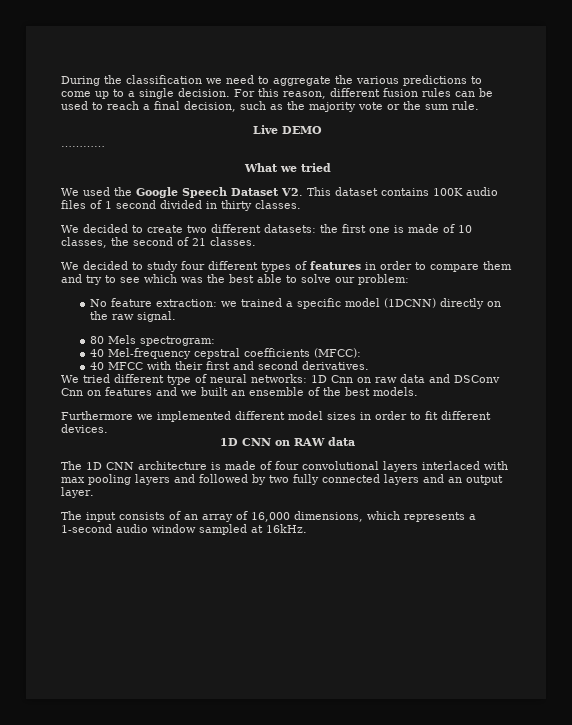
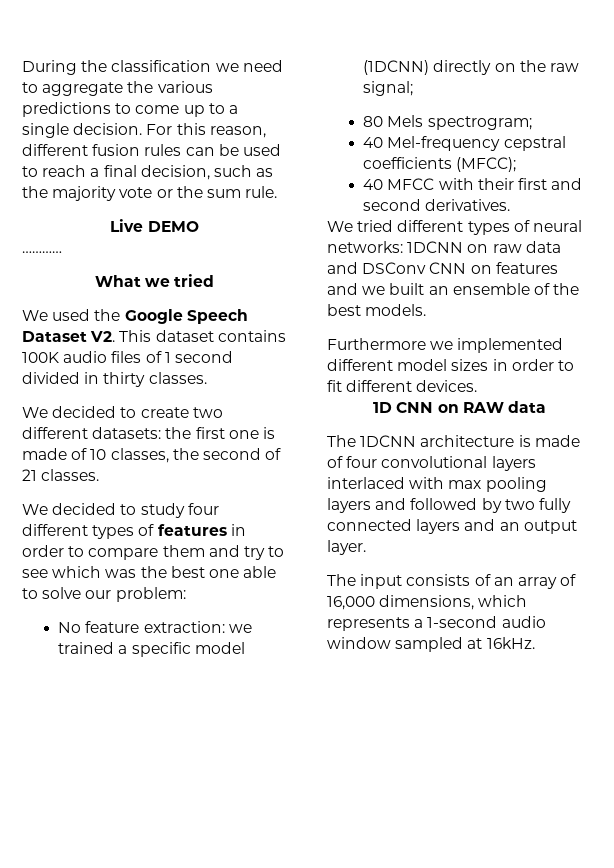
(254, 278) none -> [208,569,239,578] one
[137,311,177,322] signal. -> [363,81,414,96] signal;
[140,336,216,346] spectrogram: -> [427,116,532,130] spectrogram;
[314,348,362,358] (MFCC): -> [456,157,517,172] (MFCC);
[167,375,191,385] type -> [467,221,510,235] types
[311,375,353,383] 1D Cnn -> [407,241,464,253] 1DCNN
[61,388,83,396] Cnn -> [429,262,467,274] CNN
[86,462,134,470] 1D CNN -> [360,435,417,447] 1DCNN

